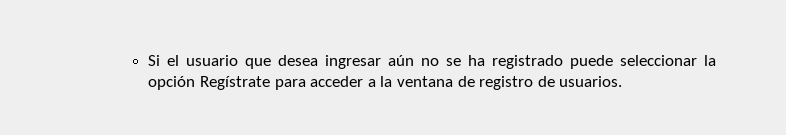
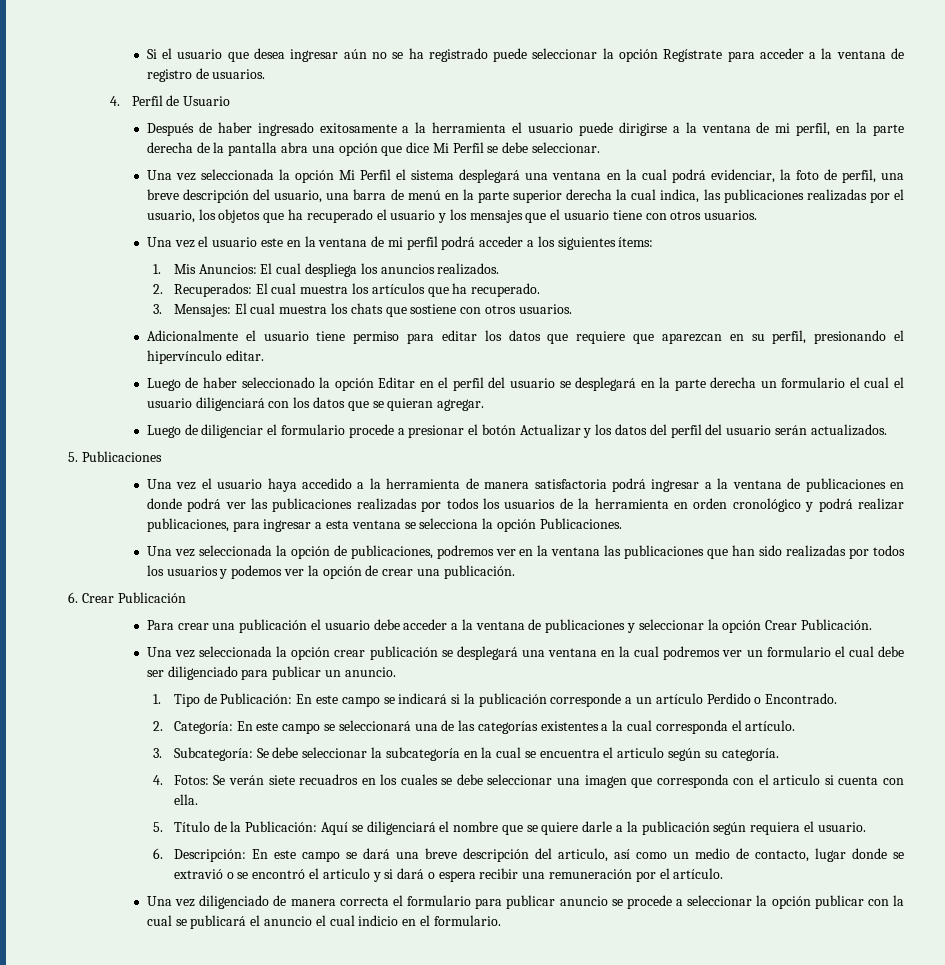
(623, 81) none -> [110,95,231,106] [146,122,904,136] [146,142,601,156] [146,169,905,183] [146,189,904,203] [146,209,758,223] [146,236,654,250] [152,263,500,277] [152,283,541,297] [152,303,572,317] [146,330,904,344] [146,350,264,364] [146,377,904,391] [146,397,485,411] [146,424,887,438] [68,451,162,462] [146,478,905,492] [146,498,905,512] [146,518,622,532] [146,545,905,559] [146,565,515,579] [68,592,186,603] [146,619,872,633] [146,646,904,660] [146,666,396,680] [152,693,838,707] [152,720,796,734] [152,747,779,761] [152,774,904,788] [173,794,198,805] [152,821,866,835] [152,848,904,862] [173,868,724,882] [146,895,905,909] [146,915,501,929] // 4. Perfil de Usuario // Después de haber ingresado exitosamente a la herramienta el usuario puede dirigirse a la ventana de mi perfil, en la parte derecha de la pantalla abra una opción que dice Mi Perfil se debe seleccionar. // Una vez seleccionada la opción Mi Perfil el sistema desplegará una ventana en la cual podrá evidenciar, la foto de perfil, una breve descripción del usuario, una barra de menú en la parte superior derecha la cual indica, las publicaciones realizadas por el usuario, los objetos que ha recuperado el usuario y los mensajes que el usuario tiene con otros usuarios. // Una vez el usuario este en la ventana de mi perfil podrá acceder a los siguientes ítems: // 1. Mis Anuncios: El cual despliega los anuncios realizados. // 2. Recuperados: El cual muestra los artículos que ha recuperado. // 3. Mensajes: El cual muestra los chats que sostiene con otros usuarios. // Adicionalmente el usuario tiene permiso para editar los datos que requiere que aparezcan en su perfil, presionando el hipervínculo editar. // Luego de haber seleccionado la opción Editar en el perfil del usuario se desplegará en la parte derecha un formulario el cual el usuario diligenciará con los datos que se quieran agregar. // Luego de diligenciar el formulario procede a presionar el botón Actualizar y los datos del perfil del usuario serán actualizados. // 5. Publicaciones // Una vez el usuario haya accedido a la herramienta de manera satisfactoria podrá ingresar a la ventana de publicaciones en donde podrá ver las publicaciones realizadas por todos los usuarios de la herramienta en orden cronológico y podrá realizar publicaciones, para ingresar a esta ventana se selecciona la opción Publicaciones. // Una vez seleccionada la opción de publicaciones, podremos ver en la ventana las publicaciones que han sido realizadas por todos los usuarios y podemos ver la opción de crear una publicación. // 6. Crear Publicación // Para crear una publicación el usuario debe acceder a la ventana de publicaciones y seleccionar la opción Crear Publicación. // Una vez seleccionada la opción crear publicación se desplegará una ventana en la cual podremos ver un formulario el cual debe ser diligenciado para publicar un anuncio. // 1. Tipo de Publicación: En este campo se indicará si la publicación corresponde a un artículo Perdido o Encontrado. // 2. Categoría: En este campo se seleccionará una de las categorías existentes a la cual corresponda el artículo. // 3. Subcategoría: Se debe seleccionar la subcategoría en la cual se encuentra el articulo según su categoría. // 4. Fotos: Se verán siete recuadros en los cuales se debe seleccionar una imagen que corresponda con el articulo si cuenta con ella. // 5. Título de la Publicación: Aquí se diligenciará el nombre que se quiere darle a la publicación según requiera el usuario. // 6. Descripción: En este campo se dará una breve descripción del articulo, así como un medio de contacto, lugar donde se extravió o se encontró el articulo y si dará o espera recibir una remuneración por el artículo. // Una vez diligenciado de manera correcta el formulario para publicar anuncio se procede a seleccionar la opción publicar con la cual se publicará el anuncio el cual indicio en el formulario.

